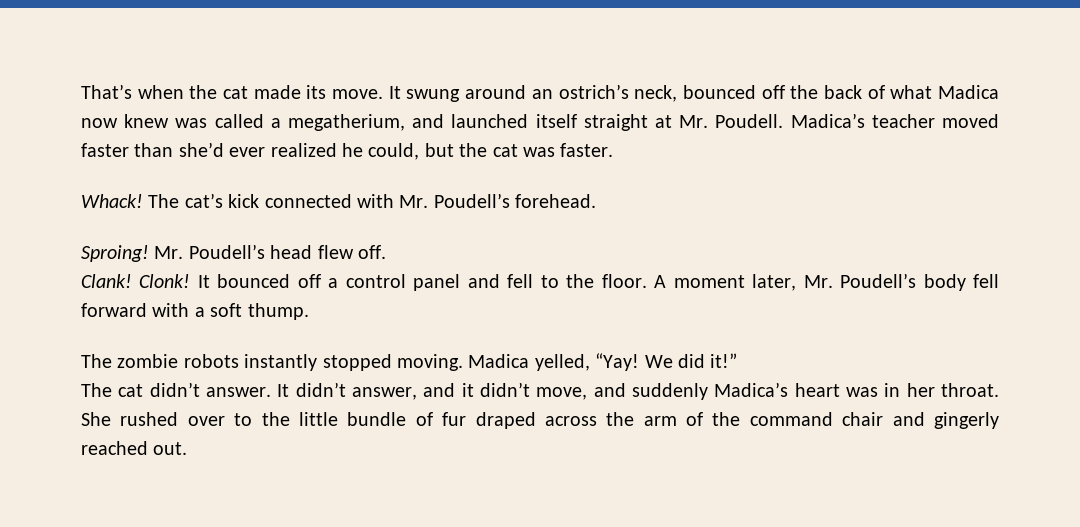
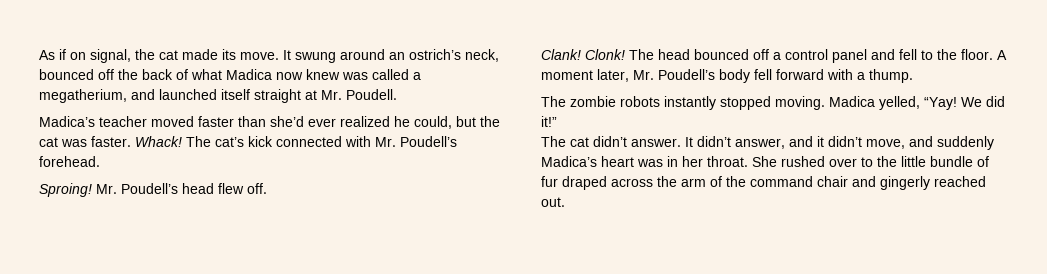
[81,84,184,99] That’s when -> [39,49,131,63] As if on signal,
(784, 121) none -> (397, 94) //
(614, 150) // -> (131, 141) none
[197,275,210,288] It -> [629,49,690,60] The head
[210,303,243,317] soft -> (865, 76) none

